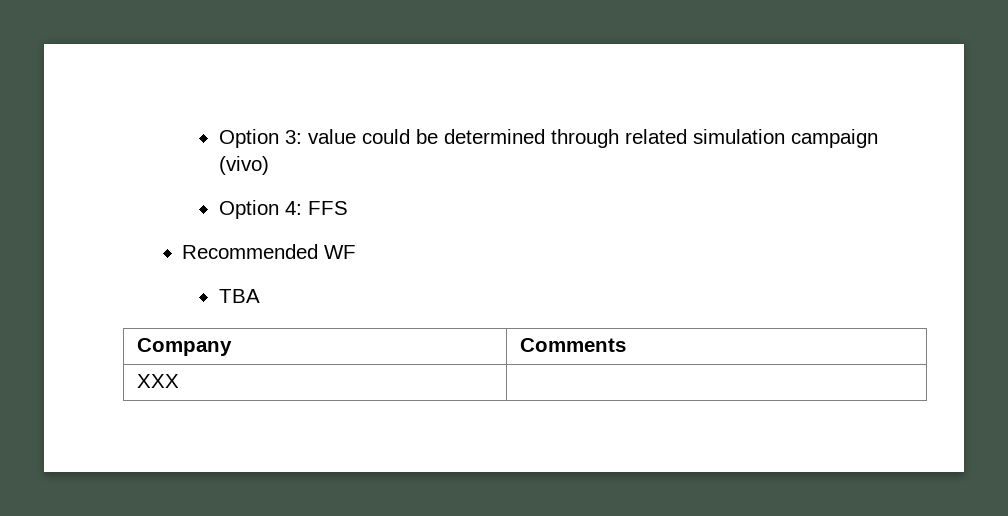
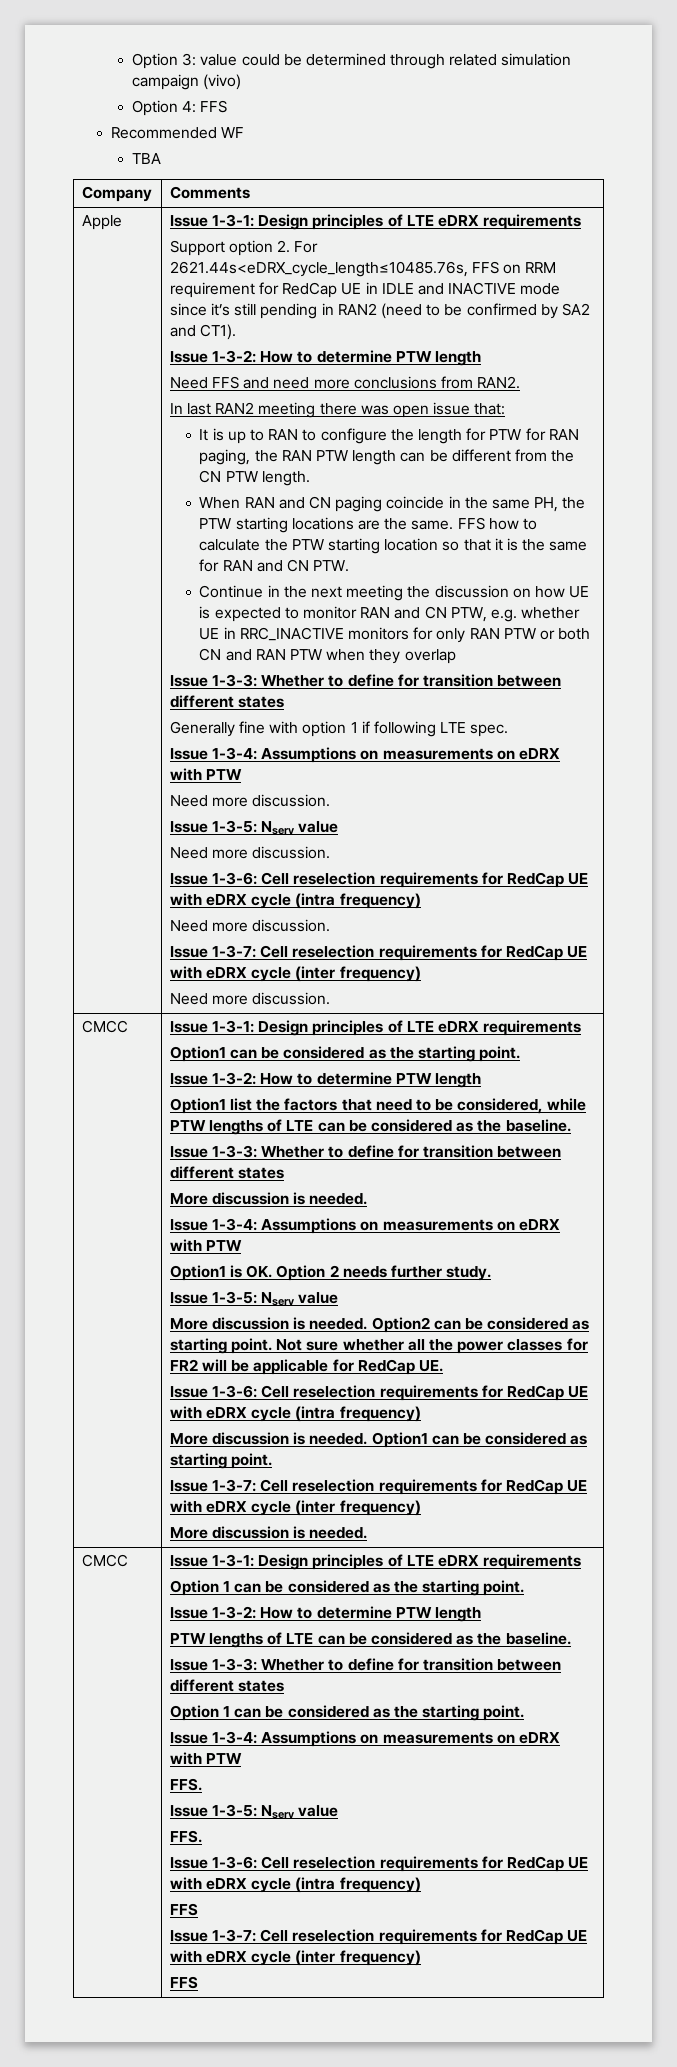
[136,374,179,388] XXX | -> [81,215,122,230] [169,214,582,230] [169,240,319,256] [169,261,557,277] [169,282,561,298] [169,303,590,319] [169,324,237,340] [169,350,481,366] [169,376,521,389] [169,402,506,418] [199,428,579,444] [199,449,575,465] [199,470,310,486] [199,496,586,512] [199,517,537,533] [199,538,588,554] [199,559,350,572] [199,585,590,601] [199,606,581,622] [199,627,591,643] [199,648,456,664] [169,674,562,687] [169,695,285,708] [169,721,509,737] [169,747,560,763] [169,768,243,781] [169,794,331,807] [169,820,339,835] [169,846,331,859] [169,872,589,888] [169,893,421,909] [169,919,331,932] [169,945,588,961] [169,966,421,982] [169,992,331,1005] [81,1020,128,1033] [169,1020,582,1036] [169,1046,521,1062] [169,1072,481,1088] [169,1098,586,1114] [169,1119,571,1135] [169,1145,562,1158] [169,1166,285,1179] [169,1192,368,1205] [169,1218,560,1234] [169,1239,243,1252] [169,1265,492,1281] [169,1291,339,1306] [169,1317,590,1333] [169,1338,588,1354] [169,1359,443,1375] [169,1385,589,1401] [169,1406,421,1422] [169,1432,588,1448] [169,1453,273,1469] [169,1479,588,1495] [169,1500,421,1516] [169,1526,368,1539] [81,1554,128,1567] [169,1554,582,1570] [169,1580,525,1596] [169,1606,481,1622] [169,1632,571,1648] [169,1658,562,1671] [169,1679,285,1692] [169,1705,525,1721] [169,1731,560,1747] [169,1752,243,1765] [169,1778,202,1791] [169,1804,339,1819] [169,1830,202,1843] [169,1856,589,1872] [169,1877,421,1893] [169,1903,198,1916] [169,1929,588,1945] [169,1950,421,1966] [169,1976,198,1989] Apple | Issue 1-3-1: Design principles of LTE eDRX requirements // Support option 2. For 2621.44s<eDRX_cycle_length≤10485.76s, FFS on RRM requirement for RedCap UE in IDLE and INACTIVE mode since it’s still pending in RAN2 (need to be confirmed by SA2 and CT1). // Issue 1-3-2: How to determine PTW length // Need FFS and need more conclusions from RAN2. // In last RAN2 meeting there was open issue that: // It is up to RAN to configure the length for PTW for RAN paging, the RAN PTW length can be different from the CN PTW length. // When RAN and CN paging coincide in the same PH, the PTW starting locations are the same. FFS how to calculate the PTW starting location so that it is the same for RAN and CN PTW. // Continue in the next meeting the discussion on how UE is expected to monitor RAN and CN PTW, e.g. whether UE in RRC_INACTIVE monitors for only RAN PTW or both CN and RAN PTW when they overlap // Issue 1-3-3: Whether to define for transition between different states // Generally fine with option 1 if following LTE spec. // Issue 1-3-4: Assumptions on measurements on eDRX with PTW // Need more discussion. // Issue 1-3-5: Nserv value // Need more discussion. // Issue 1-3-6: Cell reselection requirements for RedCap UE with eDRX cycle (intra frequency) // Need more discussion. // Issue 1-3-7: Cell reselection requirements for RedCap UE with eDRX cycle (inter frequency) // Need more discussion. // CMCC | Issue 1-3-1: Design principles of LTE eDRX requirements // Option1 can be considered as the starting point. // Issue 1-3-2: How to determine PTW length // Option1 list the factors that need to be considered, while PTW lengths of LTE can be considered as the baseline. // Issue 1-3-3: Whether to define for transition between different states // More discussion is needed. // Issue 1-3-4: Assumptions on measurements on eDRX with PTW // Option1 is OK. Option 2 needs further study. // Issue 1-3-5: Nserv value // More discussion is needed. Option2 can be considered as starting point. Not sure whether all the power classes for FR2 will be applicable for RedCap UE. // Issue 1-3-6: Cell reselection requirements for RedCap UE with eDRX cycle (intra frequency) // More discussion is needed. Option1 can be considered as starting point. // Issue 1-3-7: Cell reselection requirements for RedCap UE with eDRX cycle (inter frequency) // More discussion is needed. // CMCC | Issue 1-3-1: Design principles of LTE eDRX requirements // Option 1 can be considered as the starting point. // Issue 1-3-2: How to determine PTW length // PTW lengths of LTE can be considered as the baseline. // Issue 1-3-3: Whether to define for transition between different states // Option 1 can be considered as the starting point. // Issue 1-3-4: Assumptions on measurements on eDRX with PTW // FFS. // Issue 1-3-5: Nserv value // FFS. // Issue 1-3-6: Cell reselection requirements for RedCap UE with eDRX cycle (intra frequency) // FFS // Issue 1-3-7: Cell reselection requirements for RedCap UE with eDRX cycle (inter frequency) // FFS

